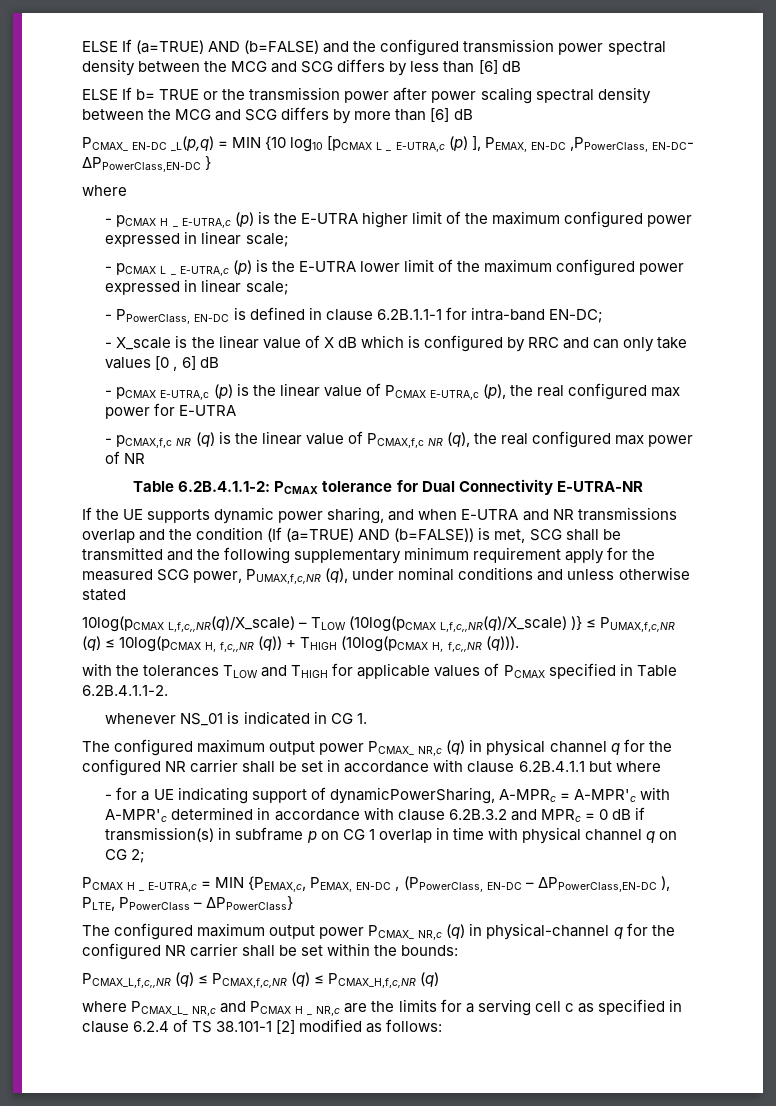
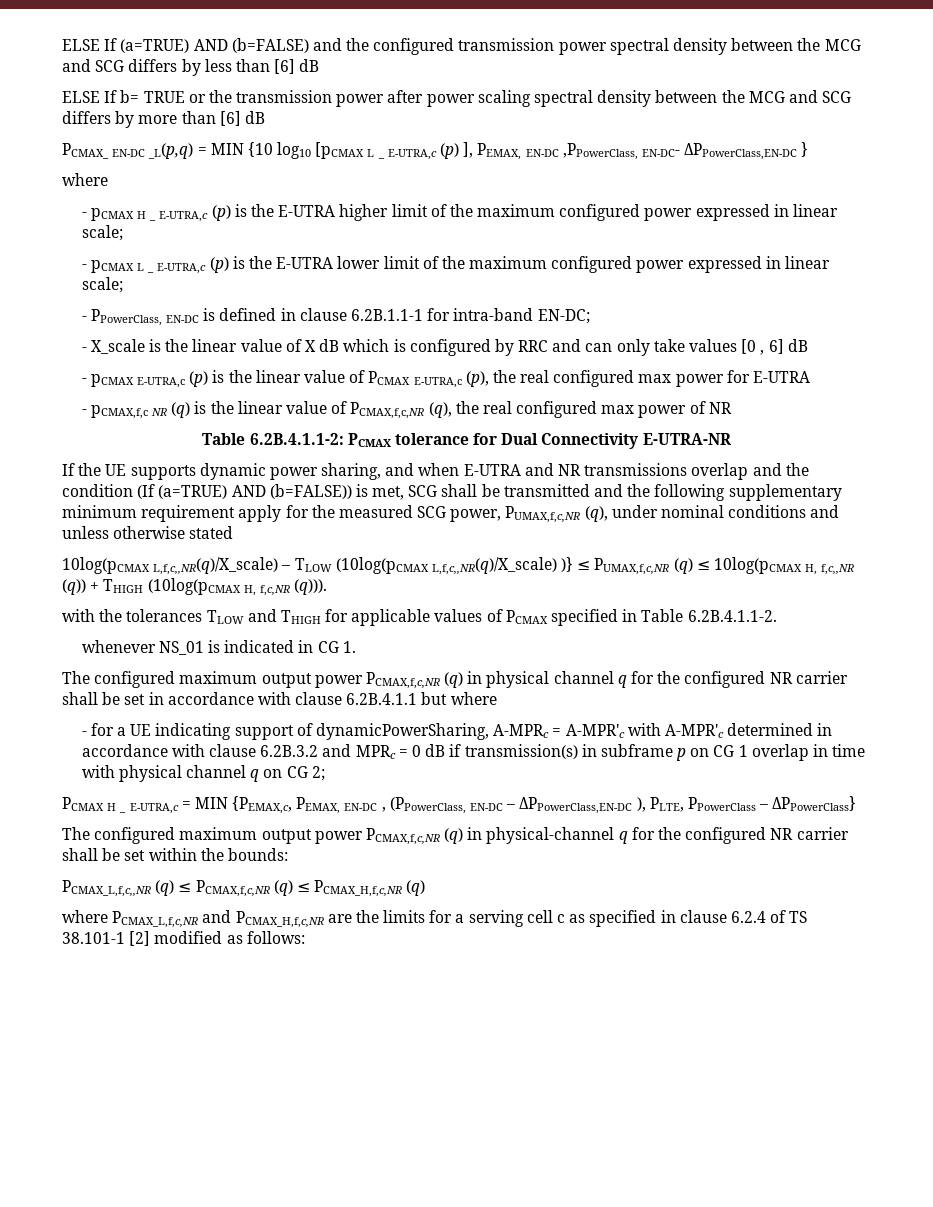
[366,433,443,448] PCMAX,f,c NR -> [350,402,425,419] PCMAX,f,c,NR
[447,642,482,652] f,c,,NR -> [259,585,290,596] f,c,NR
[368,741,443,756] PCMAX_ NR,c -> [365,672,440,689] PCMAX,f,c,NR
[368,925,443,940] PCMAX_ NR,c -> [365,828,440,845] PCMAX,f,c,NR
[131,1001,304,1016] [307,1006,341,1016] PCMAX_L_ NR,c and PCMAX H _ NR,c -> [112,910,324,928] PCMAX_L,f,c,NR and PCMAX_H,f,c,NR

